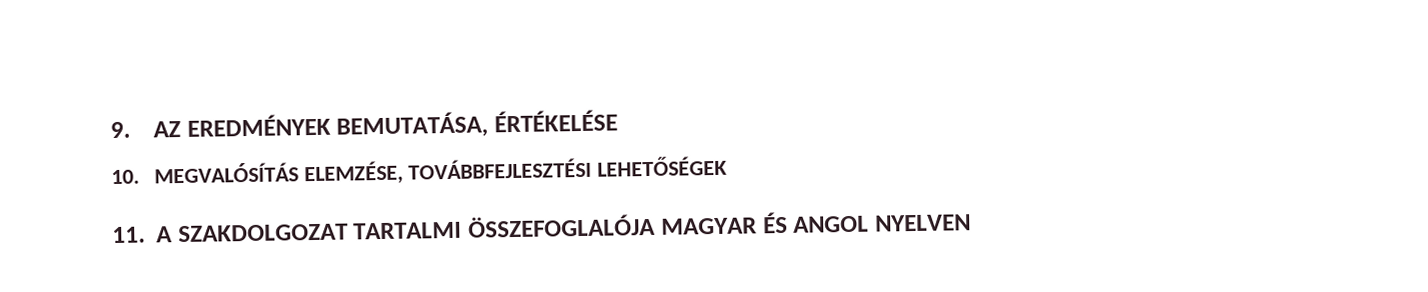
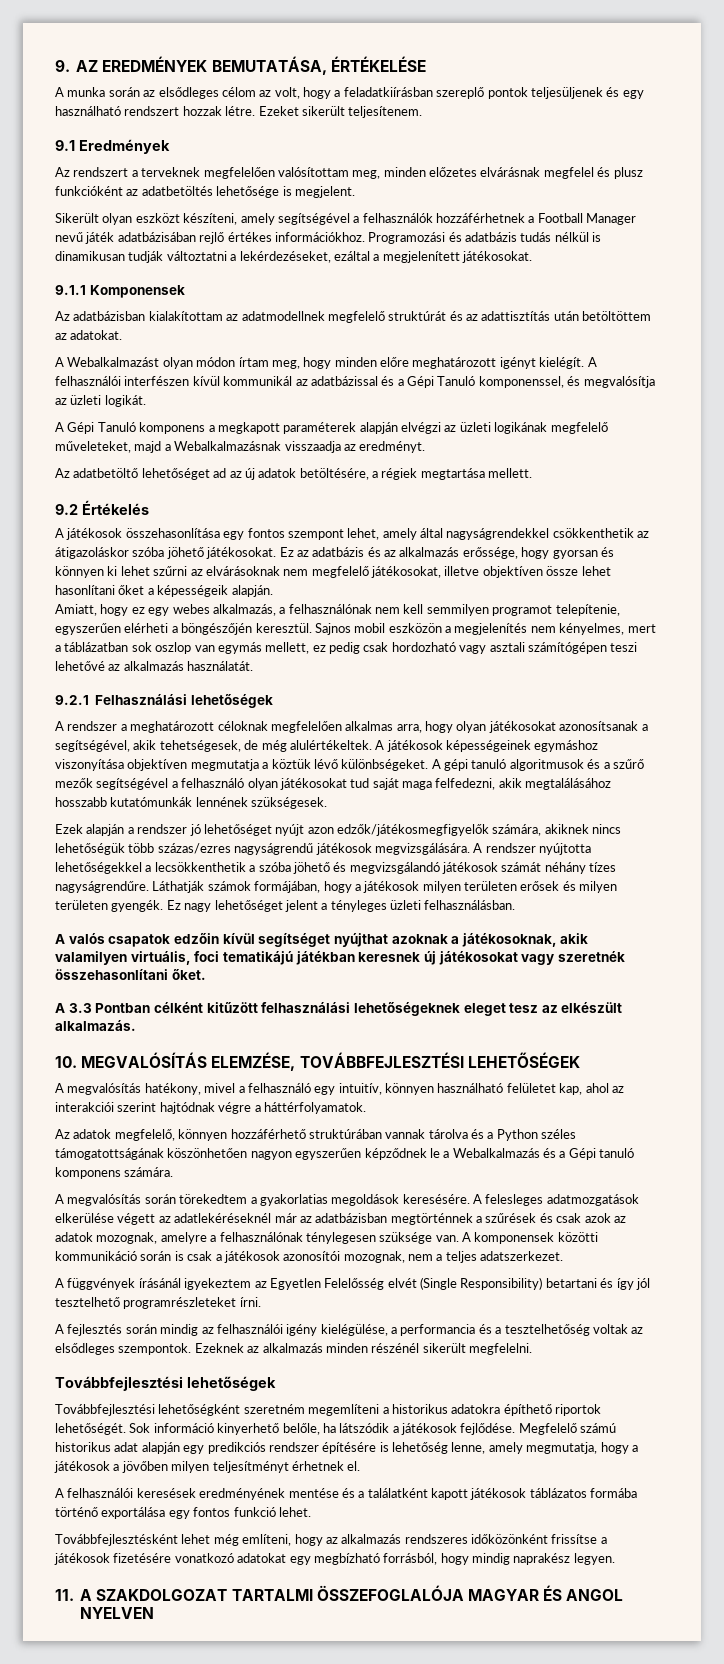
[111,155,728,186] 10. MEGVALÓSÍTÁS ELEMZÉSE, TOVÁBBFEJLESZTÉSI LEHETŐSÉGEK -> [55,87,644,99] [55,106,423,118] [55,139,170,154] [55,167,643,179] [55,186,355,198] [55,213,637,225] [55,232,602,244] [55,251,532,263] [55,285,185,298] [55,311,652,323] [55,330,123,340] [55,357,597,369] [55,376,655,388] [55,395,146,407] [55,422,608,434] [55,441,426,453] [55,468,533,480] [55,500,149,515] [55,528,650,540] [55,547,614,559] [55,566,611,578] [55,585,273,597] [55,604,620,616] [55,623,656,635] [55,642,638,654] [55,661,254,671] [55,694,273,708] [55,721,648,733] [55,740,599,752] [55,759,644,771] [55,778,612,790] [55,797,328,809] [55,824,622,836] [55,843,591,855] [55,862,617,874] [55,881,618,893] [55,900,516,912] [55,933,589,947] [55,951,625,965] [55,969,206,980] [55,1002,623,1016] [55,1020,136,1031] [55,1052,580,1071] [55,1083,624,1095] [55,1102,366,1114] [55,1129,577,1141] [55,1148,635,1160] [55,1167,174,1179] [55,1194,639,1206] [55,1213,626,1225] [55,1232,598,1244] [55,1251,564,1263] [55,1277,650,1290] [55,1297,261,1309] [55,1324,644,1336] [55,1343,532,1355] [55,1376,276,1391] [55,1404,601,1416] [55,1423,617,1435] [55,1442,638,1454] [54,1461,361,1473] [55,1488,638,1500] [55,1507,311,1519] [55,1534,607,1546] [54,1553,615,1565] A munka során az elsődleges célom az volt, hogy a feladatkiírásban szereplő pontok teljesüljenek és egy használható rendszert hozzak létre. Ezeket sikerült teljesítenem. // 9.1 Eredmények // Az rendszert a terveknek megfelelően valósítottam meg, minden előzetes elvárásnak megfelel és plusz funkcióként az adatbetöltés lehetősége is megjelent. // Sikerült olyan eszközt készíteni, amely segítségével a felhasználók hozzáférhetnek a Football Manager nevű játék adatbázisában rejlő értékes információkhoz. Programozási és adatbázis tudás nélkül is dinamikusan tudják változtatni a lekérdezéseket, ezáltal a megjelenített játékosokat. // 9.1.1 Komponensek // Az adatbázisban kialakítottam az adatmodellnek megfelelő struktúrát és az adattisztítás után betöltöttem az adatokat. // A Webalkalmazást olyan módon írtam meg, hogy minden előre meghatározott igényt kielégít. A felhasználói interfészen kívül kommunikál az adatbázissal és a Gépi Tanuló komponenssel, és megvalósítja az üzleti logikát. // A Gépi Tanuló komponens a megkapott paraméterek alapján elvégzi az üzleti logikának megfelelő műveleteket, majd a Webalkalmazásnak visszaadja az eredményt. // Az adatbetöltő lehetőséget ad az új adatok betöltésére, a régiek megtartása mellett. // 9.2 Értékelés // A játékosok összehasonlítása egy fontos szempont lehet, amely által nagyságrendekkel csökkenthetik az átigazoláskor szóba jöhető játékosokat. Ez az adatbázis és az alkalmazás erőssége, hogy gyorsan és könnyen ki lehet szűrni az elvárásoknak nem megfelelő játékosokat, illetve objektíven össze lehet hasonlítani őket a képességeik alapján. // Amiatt, hogy ez egy webes alkalmazás, a felhasználónak nem kell semmilyen programot telepítenie, egyszerűen elérheti a böngészőjén keresztül. Sajnos mobil eszközön a megjelenítés nem kényelmes, mert a táblázatban sok oszlop van egymás mellett, ez pedig csak hordozható vagy asztali számítógépen teszi lehetővé az alkalmazás használatát. // 9.2.1 Felhasználási lehetőségek // A rendszer a meghatározott céloknak megfelelően alkalmas arra, hogy olyan játékosokat azonosítsanak a segítségével, akik tehetségesek, de még alulértékeltek. A játékosok képességeinek egymáshoz viszonyítása objektíven megmutatja a köztük lévő különbségeket. A gépi tanuló algoritmusok és a szűrő mezők segítségével a felhasználó olyan játékosokat tud saját maga felfedezni, akik megtalálásához hosszabb kutatómunkák lennének szükségesek. // Ezek alapján a rendszer jó lehetőséget nyújt azon edzők/játékosmegfigyelők számára, akiknek nincs lehetőségük több százas/ezres nagyságrendű játékosok megvizsgálására. A rendszer nyújtotta lehetőségekkel a lecsökkenthetik a szóba jöhető és megvizsgálandó játékosok számát néhány tízes nagyságrendűre. Láthatják számok formájában, hogy a játékosok milyen területen erősek és milyen területen gyengék. Ez nagy lehetőséget jelent a tényleges üzleti felhasználásban. // A valós csapatok edzőin kívül segítséget nyújthat azoknak a játékosoknak, akik valamilyen virtuális, foci tematikájú játékban keresnek új játékosokat vagy szeretnék összehasonlítani őket. // A 3.3 Pontban célként kitűzött felhasználási lehetőségeknek eleget tesz az elkészült alkalmazás. // 10. MEGVALÓSÍTÁS ELEMZÉSE, TOVÁBBFEJLESZTÉSI LEHETŐSÉGEK // A megvalósítás hatékony, mivel a felhasználó egy intuitív, könnyen használható felületet kap, ahol az interakciói szerint hajtódnak végre a háttérfolyamatok. // Az adatok megfelelő, könnyen hozzáférhető struktúrában vannak tárolva és a Python széles támogatottságának köszönhetően nagyon egyszerűen képződnek le a Webalkalmazás és a Gépi tanuló komponens számára. // A megvalósítás során törekedtem a gyakorlatias megoldások keresésére. A felesleges adatmozgatások elkerülése végett az adatlekéréseknél már az adatbázisban megtörténnek a szűrések és csak azok az adatok mozognak, amelyre a felhasználónak ténylegesen szüksége van. A komponensek közötti kommunikáció során is csak a játékosok azonosítói mozognak, nem a teljes adatszerkezet. // A függvények írásánál igyekeztem az Egyetlen Felelősség elvét (Single Responsibility) betartani és így jól tesztelhető programrészleteket írni. // A fejlesztés során mindig az felhasználói igény kielégülése, a performancia és a tesztelhetőség voltak az elsődleges szempontok. Ezeknek az alkalmazás minden részénél sikerült megfelelni. // Továbbfejlesztési lehetőségek // Továbbfejlesztési lehetőségként szeretném megemlíteni a historikus adatokra építhető riportok lehetőségét. Sok információ kinyerhető belőle, ha látszódik a játékosok fejlődése. Megfelelő számú historikus adat alapján egy predikciós rendszer építésére is lehetőség lenne, amely megmutatja, hogy a játékosok a jövőben milyen teljesítményt érhetnek el. // A felhasználói keresések eredményének mentése és a találatként kapott játékosok táblázatos formába történő exportálása egy fontos funkció lehet. // Továbbfejlesztésként lehet még említeni, hogy az alkalmazás rendszeres időközönként frissítse a játékosok fizetésére vonatkozó adatokat egy megbízható forrásból, hogy mindig naprakész legyen.

